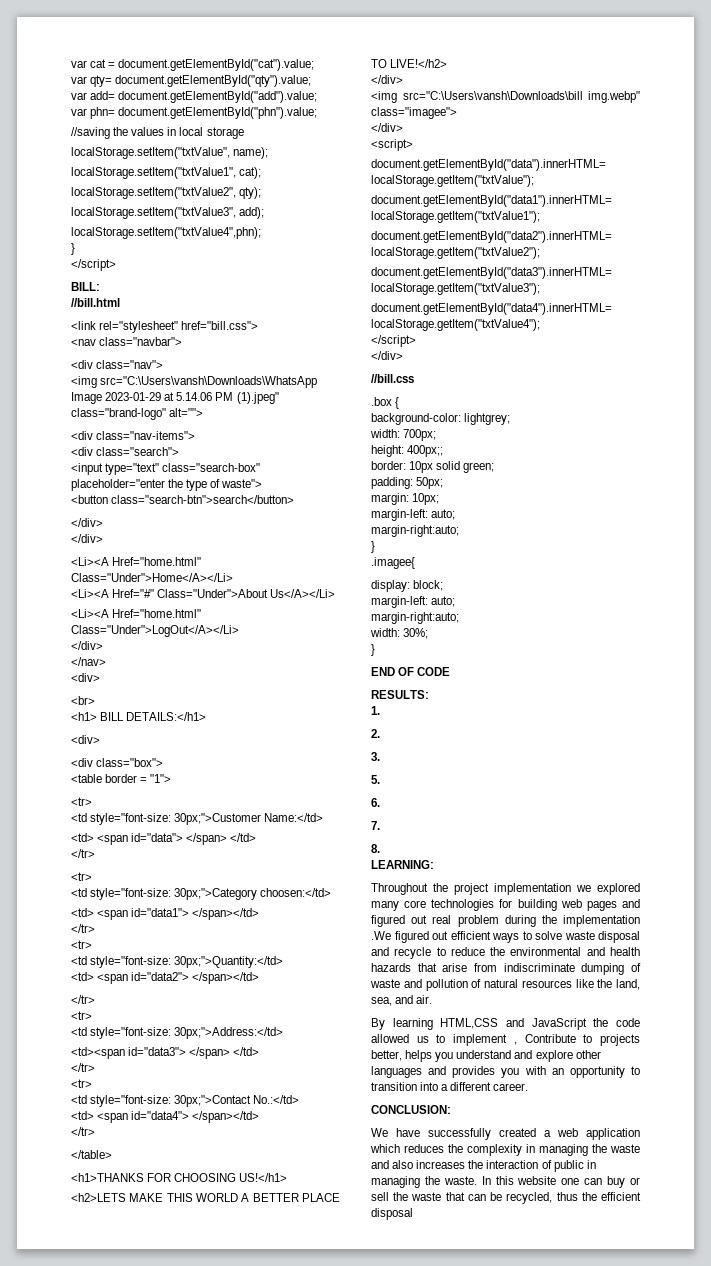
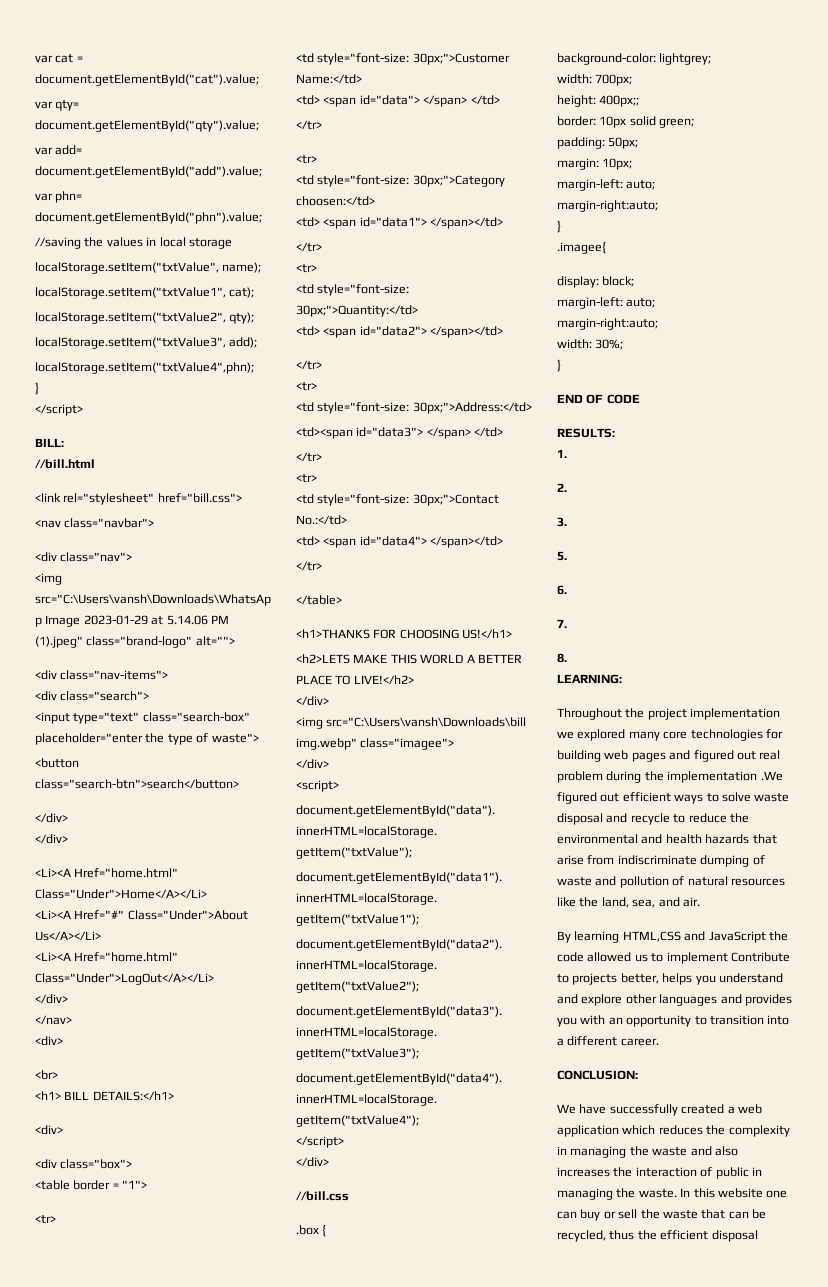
[513,1042,517,1045] , -> (728, 958) none

